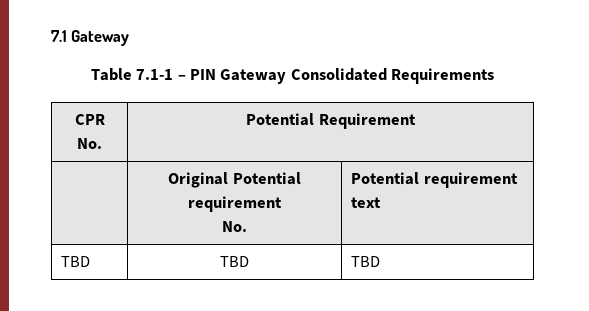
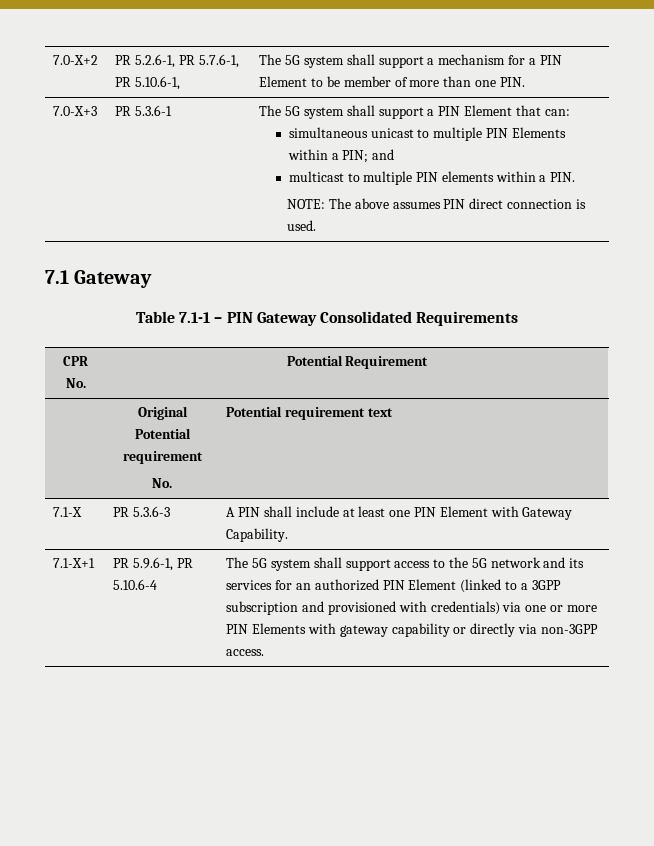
(51, 36) none -> [53,55,99,65] [115,54,239,68] [115,76,181,90] [259,54,562,68] [259,76,525,87] [53,106,98,116] [115,105,173,116] [259,105,570,119] [288,127,566,141] [287,149,395,163] [288,171,576,185] [287,198,586,209] [287,220,317,231] 7.0-X+2 | PR 5.2.6-1, PR 5.7.6-1, PR 5.10.6-1, | The 5G system shall support a mechanism for a PIN Element to be member of more than one PIN. // 7.0-X+3 | PR 5.3.6-1 | The 5G system shall support a PIN Element that can: // simultaneous unicast to multiple PIN Elements within a PIN; and // multicast to multiple PIN elements within a PIN. // NOTE: The above assumes PIN direct connection is used. //
[61,256,91,267] [219,256,249,267] [351,256,381,267] TBD | TBD | TBD -> [53,507,83,517] [113,506,171,517] [226,506,573,520] [226,528,289,542] [53,558,96,568] [113,557,194,571] [113,579,158,590] [226,557,585,571] [226,579,561,593] [226,601,597,615] [226,623,598,637] [226,649,265,656] 7.1-X | PR 5.3.6-3 | A PIN shall include at least one PIN Element with Gateway Capability. // 7.1-X+1 | PR 5.9.6-1, PR 5.10.6-4 | The 5G system shall support access to the 5G network and its services for an authorized PIN Element (linked to a 3GPP subscription and provisioned with credentials) via one or more PIN Elements with gateway capability or directly via non-3GPP access.

